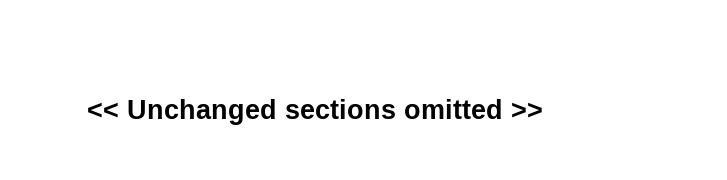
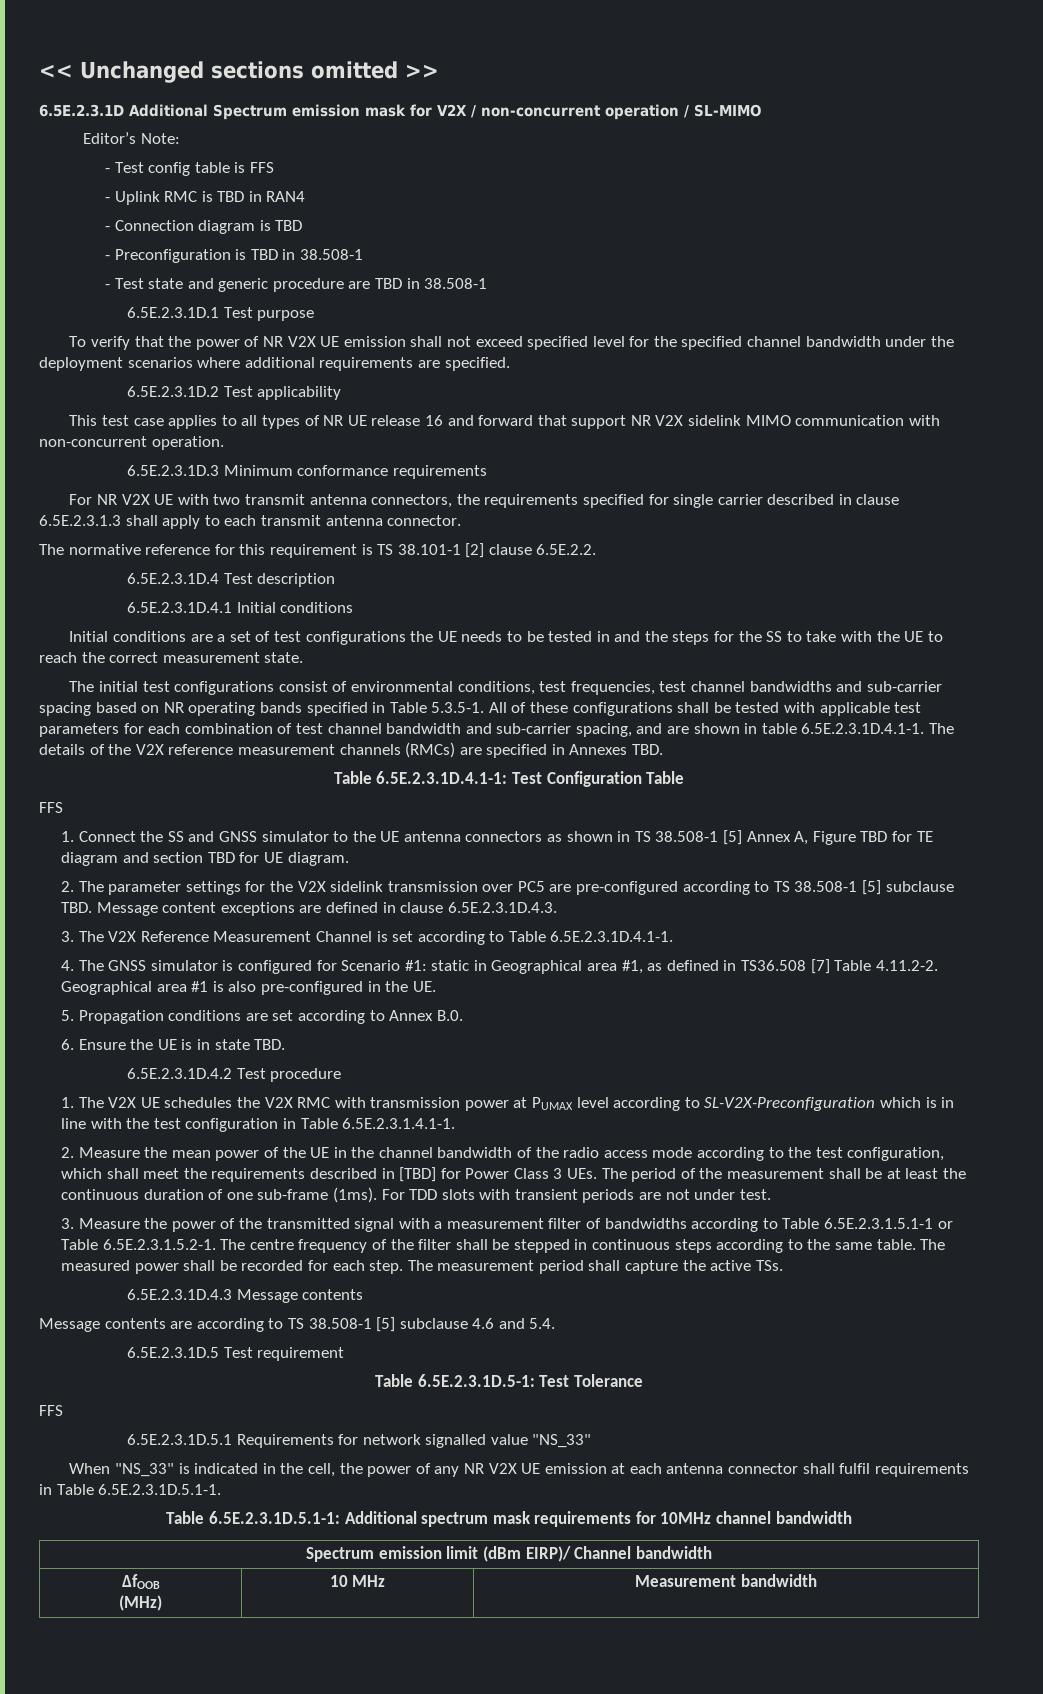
(543, 110) none -> [39,104,761,120] [82,132,180,144] [104,162,274,176] [104,191,306,205] [104,220,303,234] [104,249,363,263] [104,278,488,292] [126,307,315,321] [69,336,954,350] [39,357,510,371] [126,386,342,400] [69,415,940,429] [39,436,224,450] [126,465,487,479] [69,494,900,508] [39,515,462,529] [39,543,597,558] [126,573,336,587] [126,602,354,613] [69,631,943,645] [39,652,304,663] [69,681,942,695] [39,702,922,716] [39,723,955,737] [39,742,664,758] [333,771,685,787] [39,802,63,813] [60,830,933,845] [60,852,349,866] [60,880,954,895] [60,902,557,916] [60,931,674,945] [60,959,938,974] [60,981,436,995] [60,1010,463,1024] [60,1039,286,1050] [126,1068,342,1082] [60,1097,955,1111] [60,1118,456,1132] [60,1147,945,1161] [60,1167,966,1182] [60,1187,771,1203] [60,1218,953,1232] [60,1239,946,1253] [60,1260,783,1274] [126,1289,364,1303] [39,1317,556,1332] [126,1347,345,1361] [375,1374,643,1387] [39,1405,63,1416] [126,1434,592,1448] [69,1463,969,1477] [39,1484,222,1495] [166,1511,852,1527] [306,1546,712,1562] [121,1574,160,1589] [119,1595,162,1611] [329,1575,386,1587] [635,1574,817,1587] // 6.5E.2.3.1D Additional Spectrum emission mask for V2X / non-concurrent operation / SL-MIMO // Editor’s Note: // - Test config table is FFS // - Uplink RMC is TBD in RAN4 // - Connection diagram is TBD // - Preconfiguration is TBD in 38.508-1 // - Test state and generic procedure are TBD in 38.508-1 // 6.5E.2.3.1D.1 Test purpose // To verify that the power of NR V2X UE emission shall not exceed specified level for the specified channel bandwidth under the deployment scenarios where additional requirements are specified. // 6.5E.2.3.1D.2 Test applicability // This test case applies to all types of NR UE release 16 and forward that support NR V2X sidelink MIMO communication with non-concurrent operation. // 6.5E.2.3.1D.3 Minimum conformance requirements // For NR V2X UE with two transmit antenna connectors, the requirements specified for single carrier described in clause 6.5E.2.3.1.3 shall apply to each transmit antenna connector. // The normative reference for this requirement is TS 38.101-1 [2] clause 6.5E.2.2. // 6.5E.2.3.1D.4 Test description // 6.5E.2.3.1D.4.1 Initial conditions // Initial conditions are a set of test configurations the UE needs to be tested in and the steps for the SS to take with the UE to reach the correct measurement state. // The initial test configurations consist of environmental conditions, test frequencies, test channel bandwidths and sub-carrier spacing based on NR operating bands specified in Table 5.3.5-1. All of these configurations shall be tested with applicable test parameters for each combination of test channel bandwidth and sub-carrier spacing, and are shown in table 6.5E.2.3.1D.4.1-1. The details of the V2X reference measurement channels (RMCs) are specified in Annexes TBD. // Table 6.5E.2.3.1D.4.1-1: Test Configuration Table // FFS // 1. Connect the SS and GNSS simulator to the UE antenna connectors as shown in TS 38.508-1 [5] Annex A, Figure TBD for TE diagram and section TBD for UE diagram. // 2. The parameter settings for the V2X sidelink transmission over PC5 are pre-configured according to TS 38.508-1 [5] subclause TBD. Message content exceptions are defined in clause 6.5E.2.3.1D.4.3. // 3. The V2X Reference Measurement Channel is set according to Table 6.5E.2.3.1D.4.1-1. // 4. The GNSS simulator is configured for Scenario #1: static in Geographical area #1, as defined in TS36.508 [7] Table 4.11.2-2. Geographical area #1 is also pre-configured in the UE. // 5. Propagation conditions are set according to Annex B.0. // 6. Ensure the UE is in state TBD. // 6.5E.2.3.1D.4.2 Test procedure // 1. The V2X UE schedules the V2X RMC with transmission power at PUMAX level according to SL-V2X-Preconfiguration which is in line with the test configuration in Table 6.5E.2.3.1.4.1-1. // 2. Measure the mean power of the UE in the channel bandwidth of the radio access mode according to the test configuration, which shall meet the requirements described in [TBD] for Power Class 3 UEs. The period of the measurement shall be at least the continuous duration of one sub-frame (1ms). For TDD slots with transient periods are not under test. // 3. Measure the power of the transmitted signal with a measurement filter of bandwidths according to Table 6.5E.2.3.1.5.1-1 or Table 6.5E.2.3.1.5.2-1. The centre frequency of the filter shall be stepped in continuous steps according to the same table. The measured power shall be recorded for each step. The measurement period shall capture the active TSs. // 6.5E.2.3.1D.4.3 Message contents // Message contents are according to TS 38.508-1 [5] subclause 4.6 and 5.4. // 6.5E.2.3.1D.5 Test requirement // Table 6.5E.2.3.1D.5-1: Test Tolerance // FFS // 6.5E.2.3.1D.5.1 Requirements for network signalled value "NS_33" // When "NS_33" is indicated in the cell, the power of any NR V2X UE emission at each antenna connector shall fulfil requirements in Table 6.5E.2.3.1D.5.1-1. // Table 6.5E.2.3.1D.5.1-1: Additional spectrum mask requirements for 10MHz channel bandwidth // Spectrum emission limit (dBm EIRP)/ Channel bandwidth // ΔfOOB // (MHz) | 10 MHz | Measurement bandwidth

